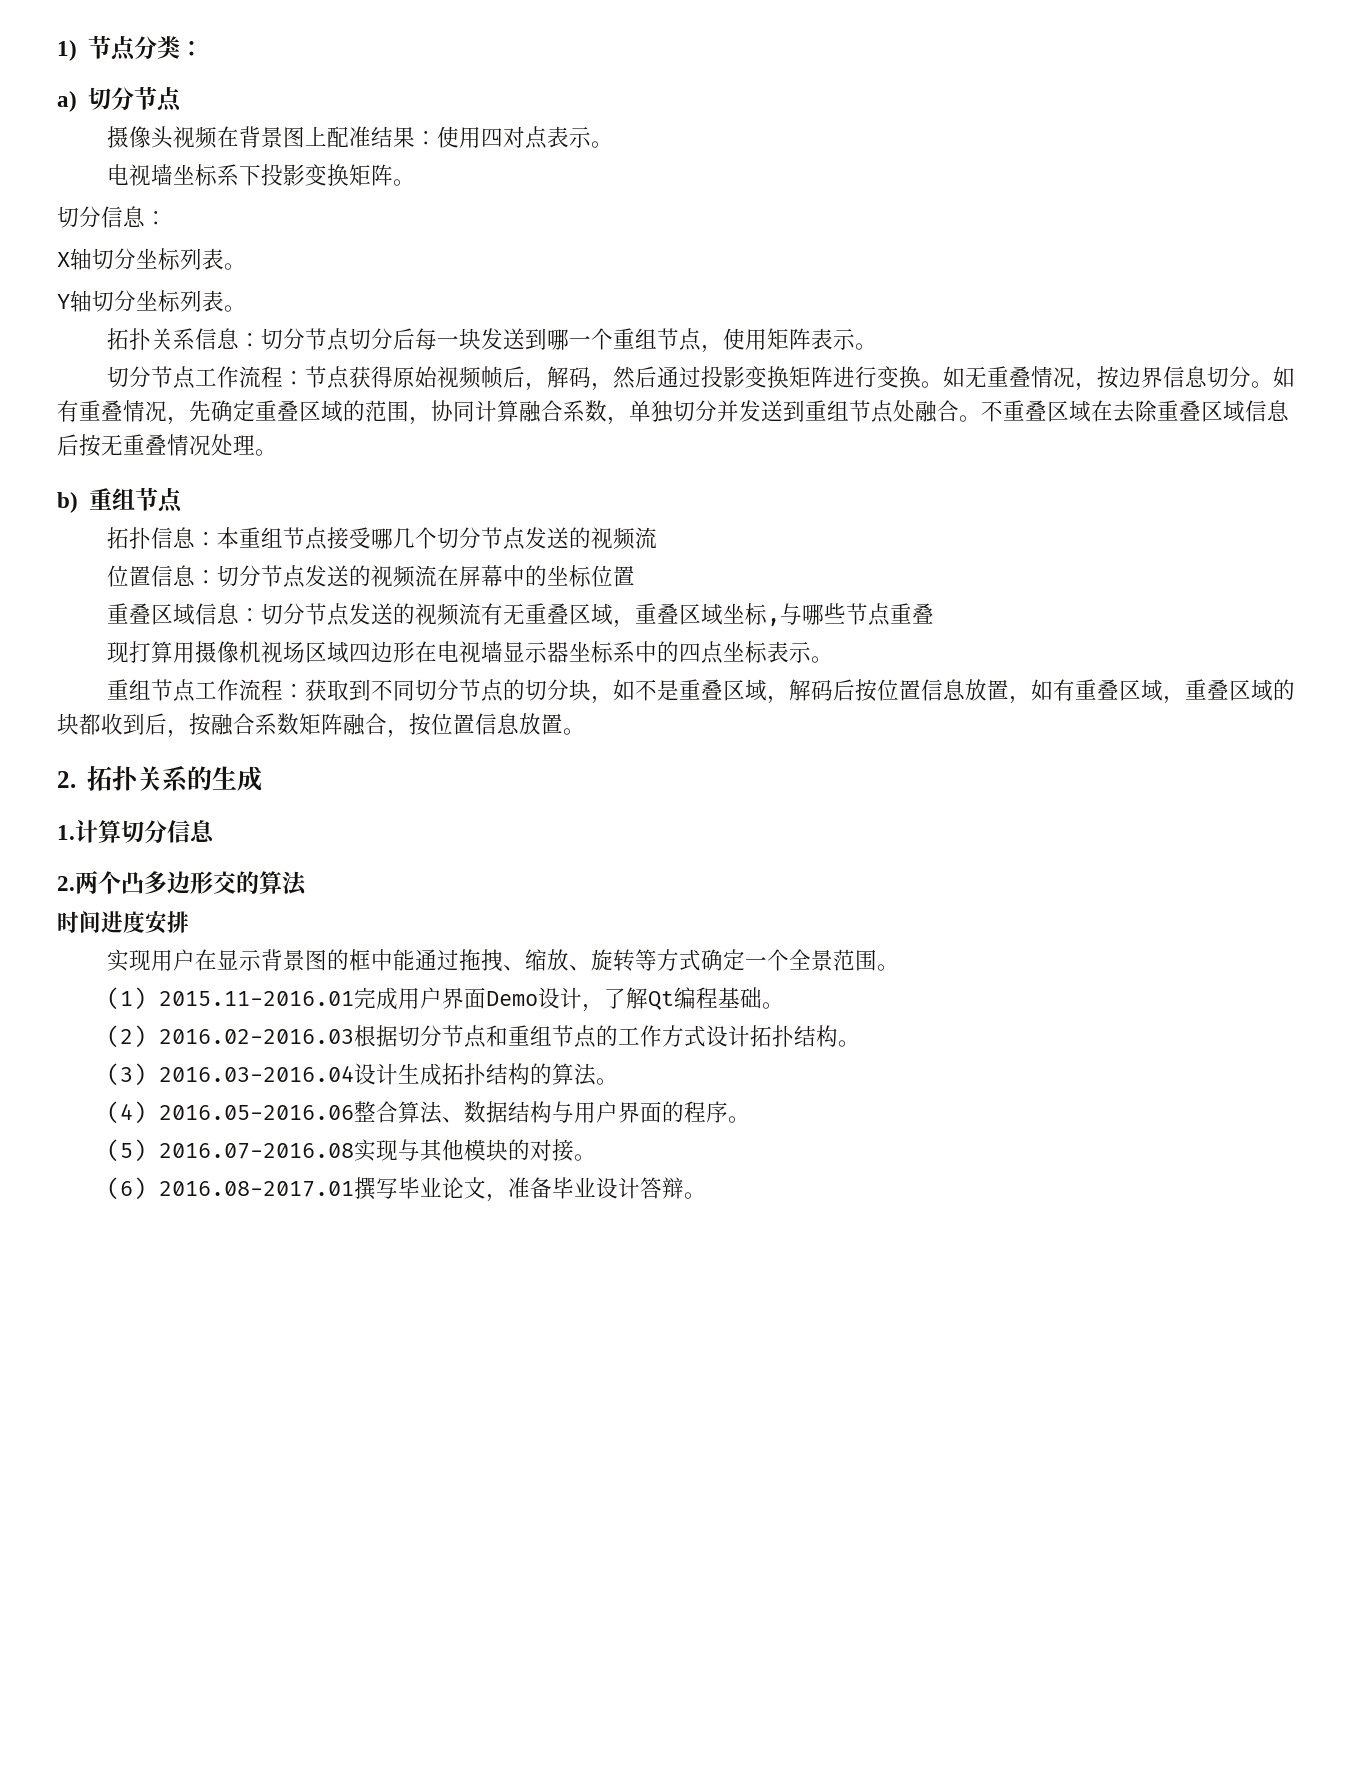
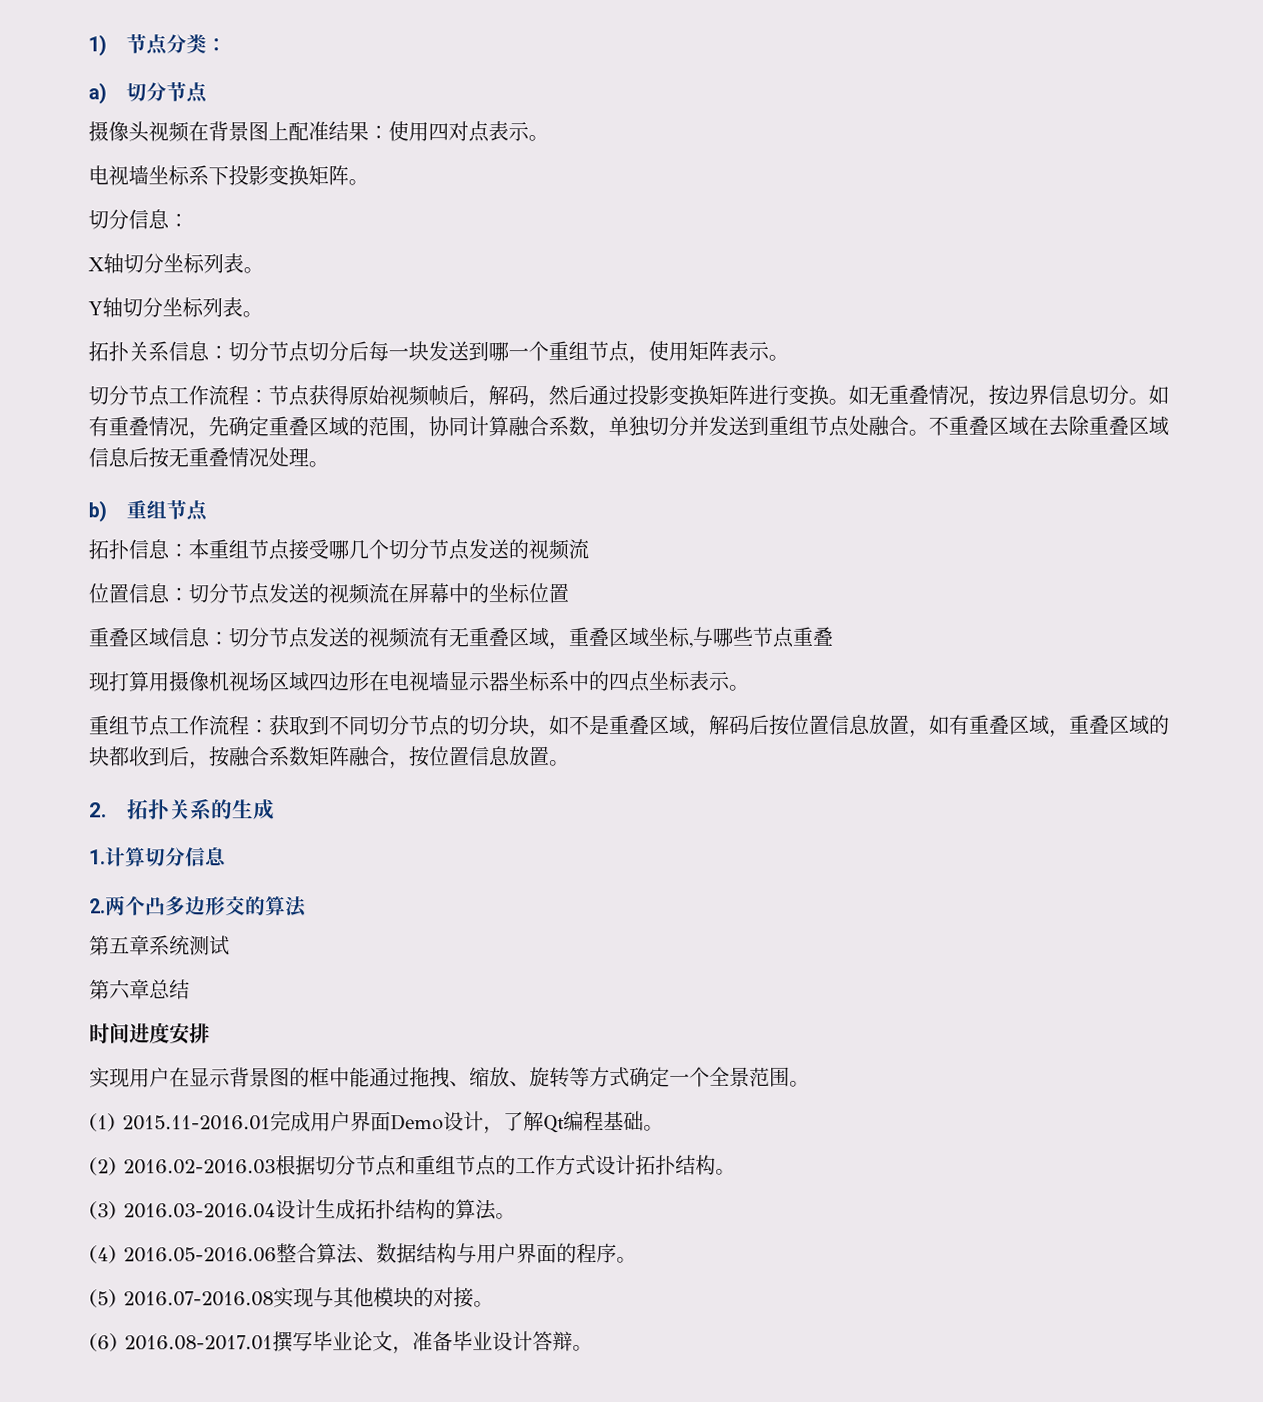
(307, 883) none -> [89,935,230,956] [89,979,190,1000] // 第五章系统测试 // 第六章总结

